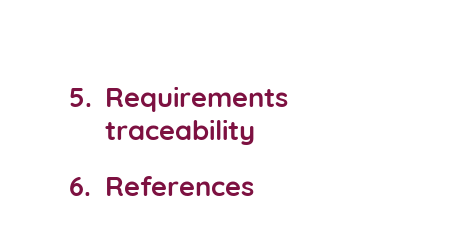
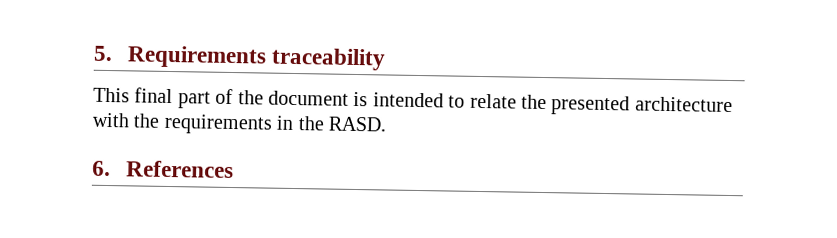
(255, 132) none -> [93,87,733,116] [92,112,387,135] // This final part of the document is intended to relate the presented architecture with the requirements in the RASD.

